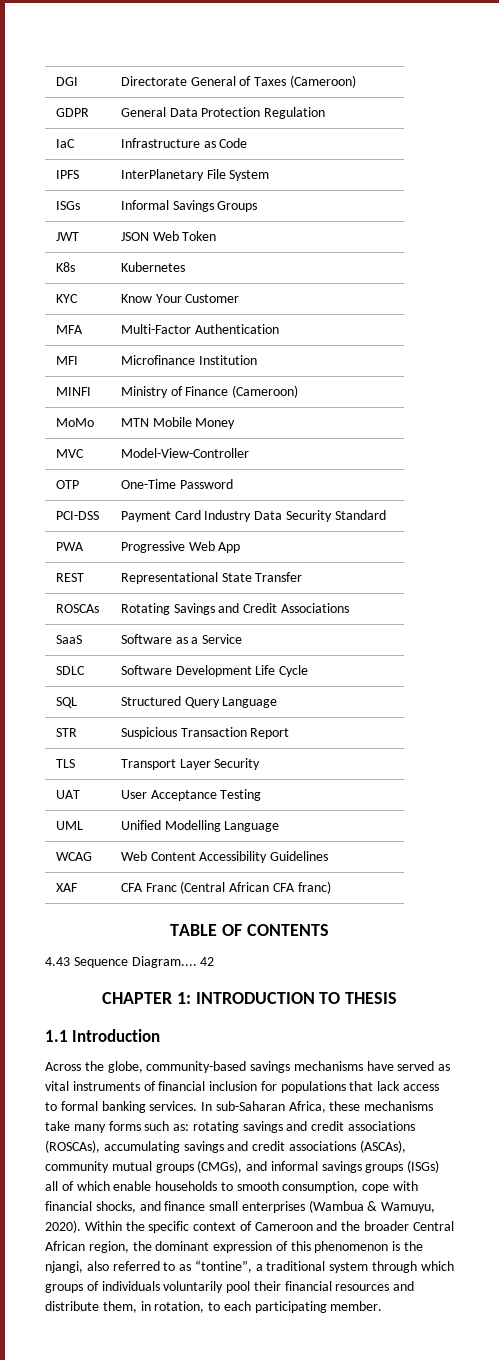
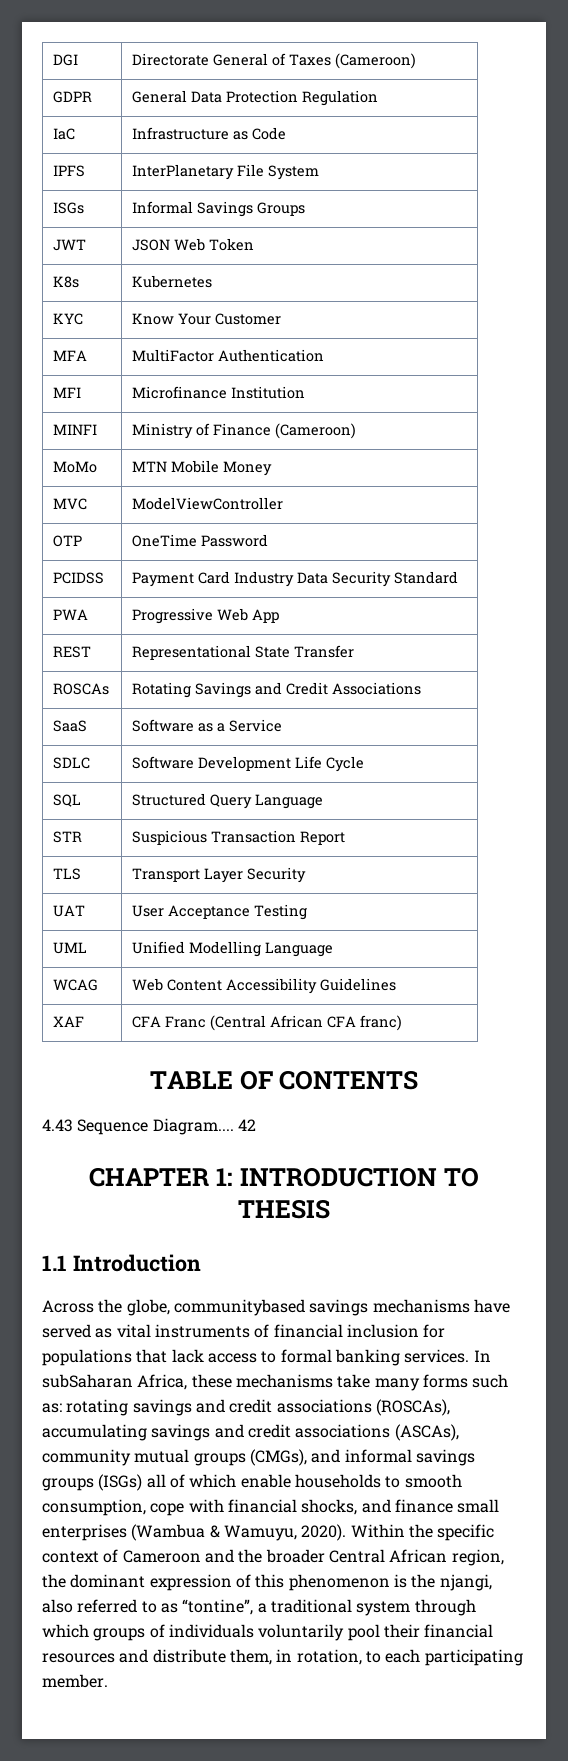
[120,324,191,334] Multi-Factor -> [132,349,215,362] MultiFactor
[120,448,249,458] Model-View-Controller -> [132,497,284,510] ModelViewController
[120,479,176,489] One-Time -> [132,534,198,547] OneTime
[55,511,99,520] PCI-DSS -> [53,572,105,584] PCIDSS
[146,1061,247,1073] community-based -> [173,1299,305,1316] communitybased
[215,1101,285,1111] sub-Saharan -> [42,1374,133,1388] subSaharan

